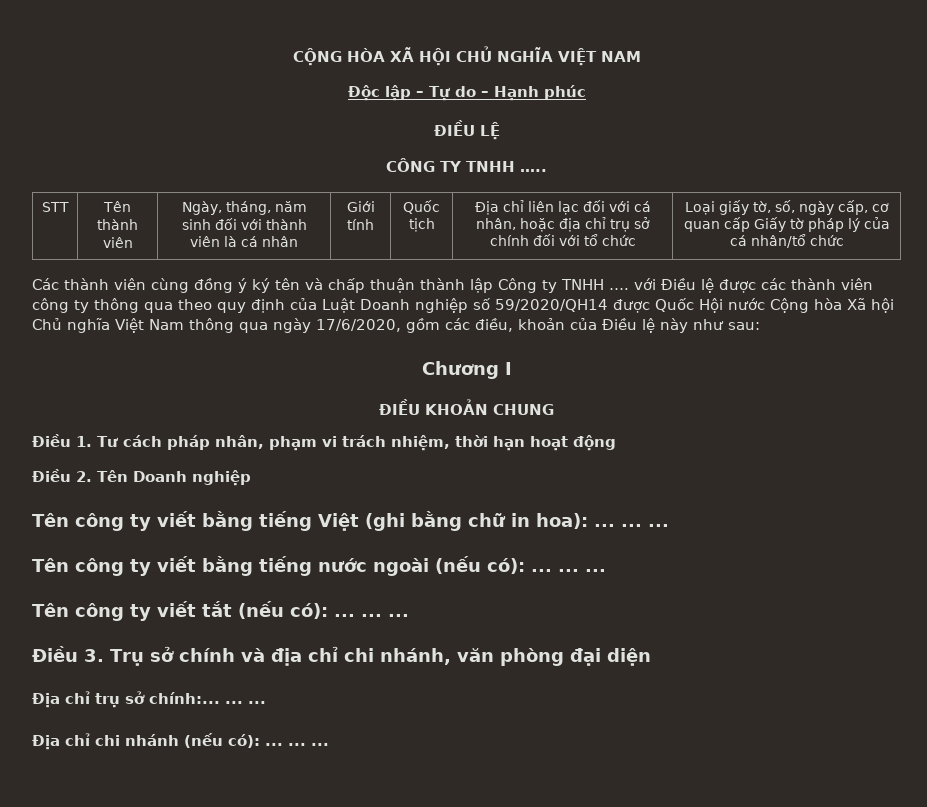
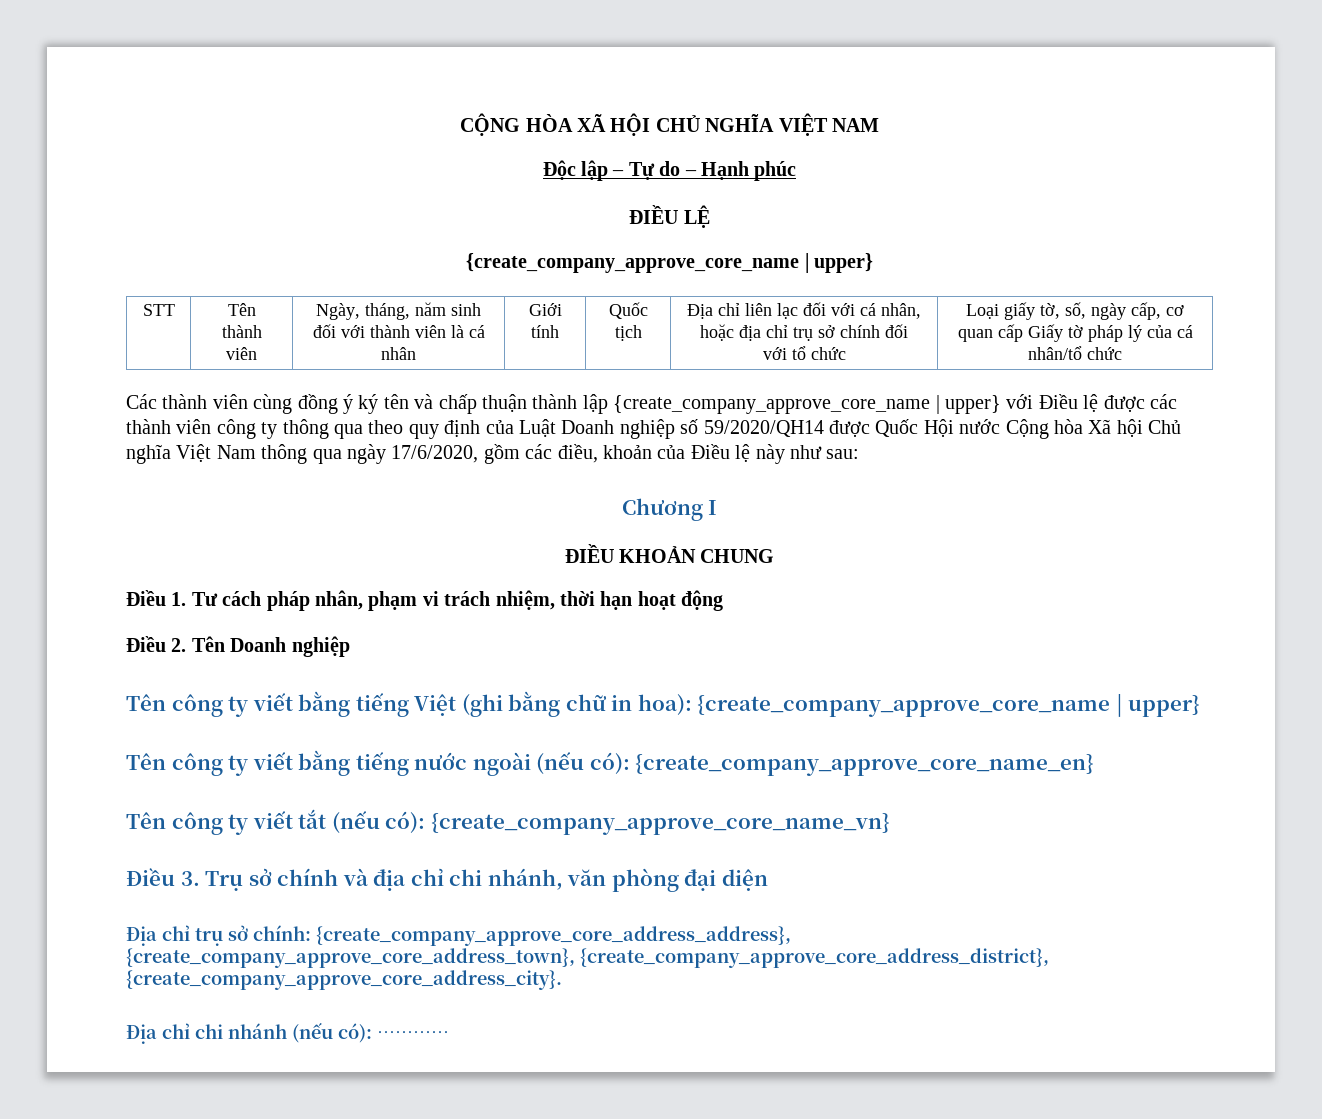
[386,158,547,172] CÔNG TY TNHH ….. -> [466,253,873,273] {create_company_approve_core_name | upper}
[498,278,629,293] Công ty TNHH …. -> [613,395,1001,414] {create_company_approve_core_name | upper}
[593,524,669,527] ... ... ... -> [697,694,1201,717] {create_company_approve_core_name | upper}
[530,569,606,572] ... ... ... -> [635,754,1095,776] {create_company_approve_core_name_en}
[333,614,409,617] ... ... ... -> [430,813,890,835] {create_company_approve_core_name_vn}
[149,692,266,704] chính:... ... ... -> [253,925,791,946] [126,948,1049,968] [126,970,562,990] chính: {create_company_approve_core_address_address}, {create_company_approve_core_address_town}, {create_company_approve_core_address_district}, {create_company_approve_core_address_city}.
[265,743,329,746] ... ... ... -> [377,1031,449,1039] …………

